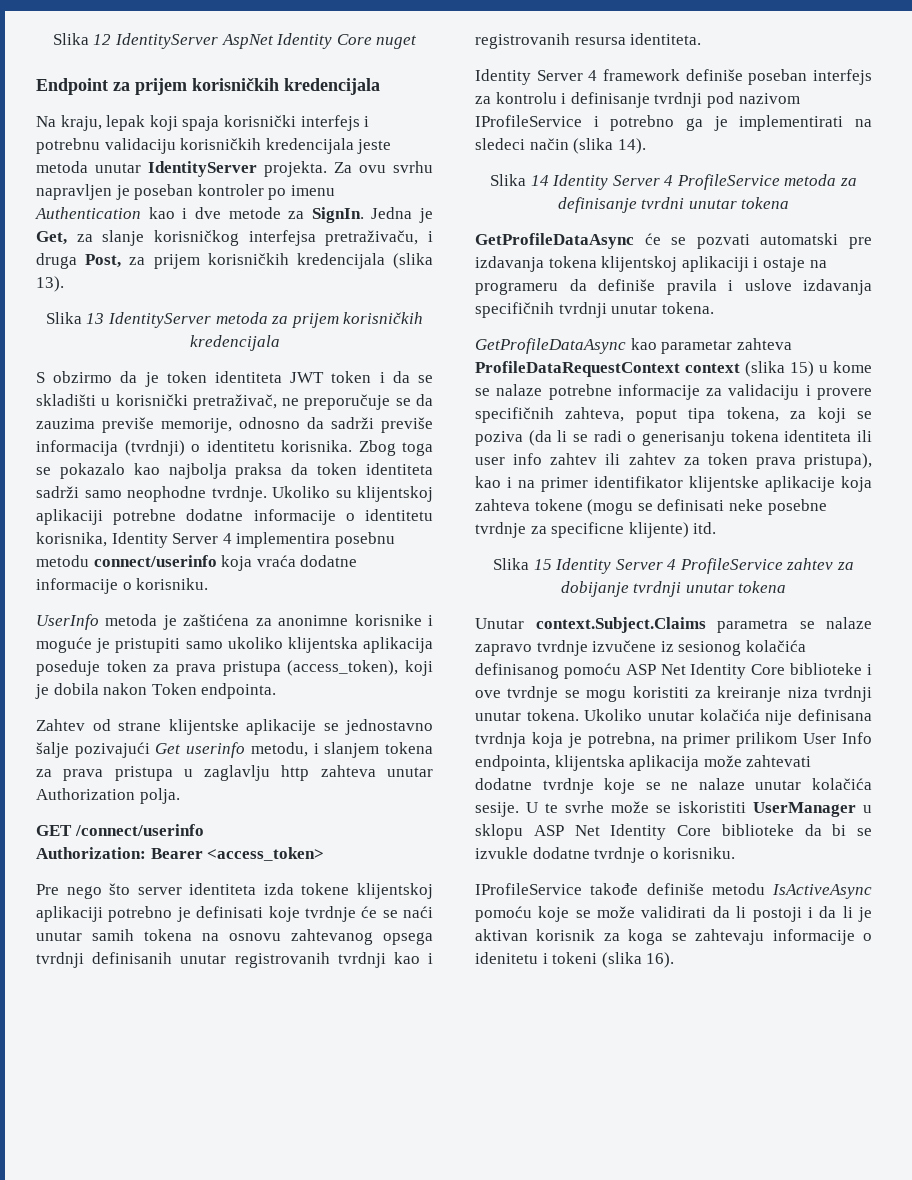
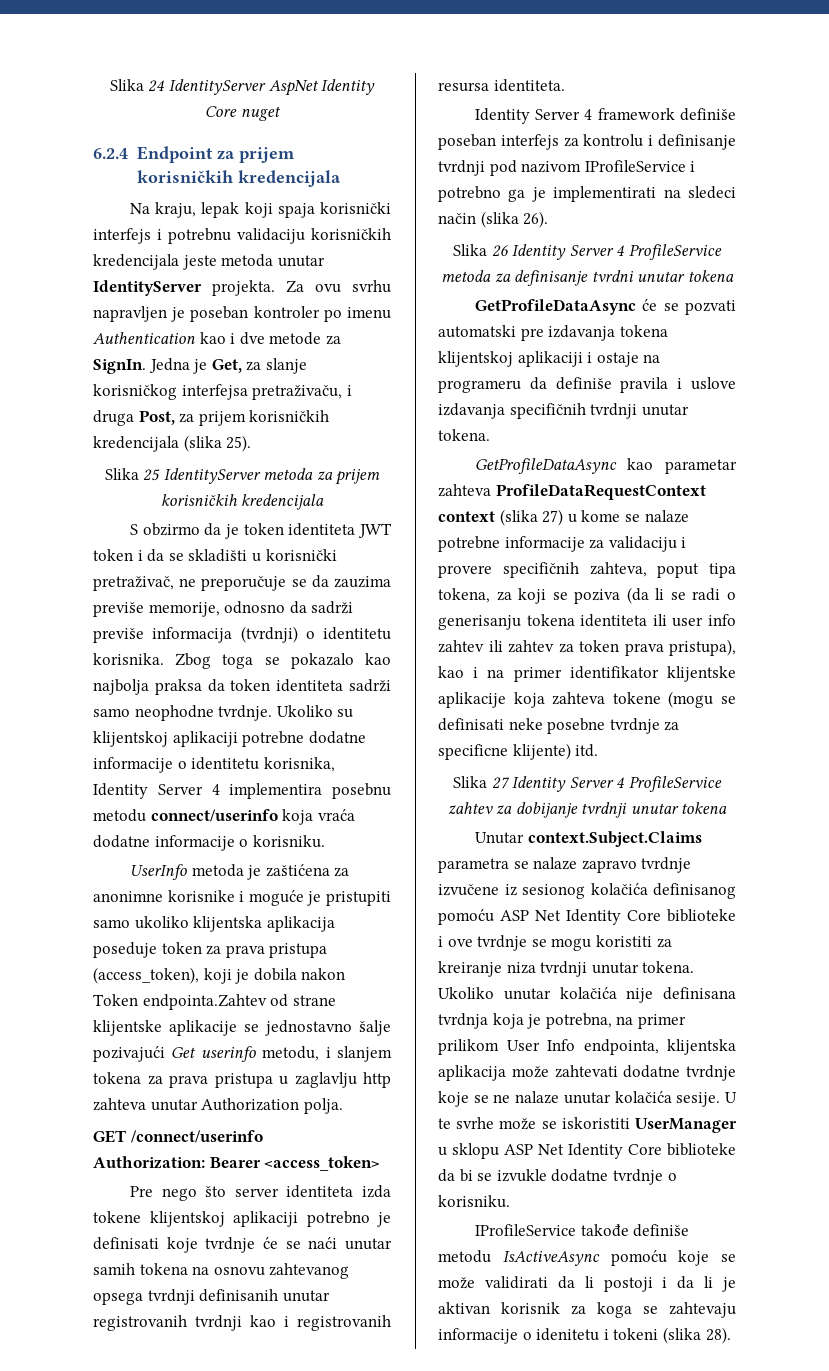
[52,33,112,45] Slika 12 -> [109,79,166,92] Slika 24
(418, 42) none -> [93,148,128,159] 6.2.4
[36,276,64,292] [45,312,105,324] 13). // Slika 13 -> [226,435,252,452] [104,468,161,481] 25). // Slika 25
[201,683,277,699] [36,719,85,731] endpointa. // Zahtev -> [142,994,267,1010] endpointa.Zahtev
[617,138,646,154] [489,174,549,186] 14). // Slika 14 -> [523,211,549,228] [453,244,509,257] 26). // Slika 26
[790,361,814,377] 15) -> [542,509,564,526] 27)
[533,559,552,570] 15 -> [491,777,510,789] 27
[646,952,675,968] 16). -> [705,1327,731,1344] 28).

